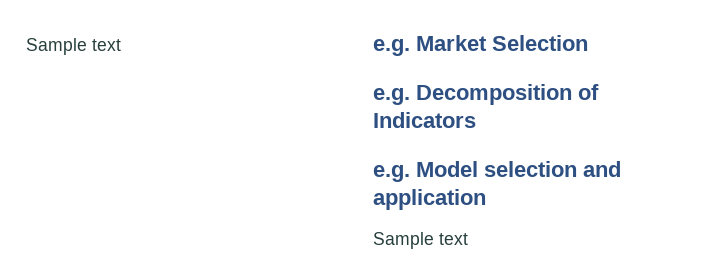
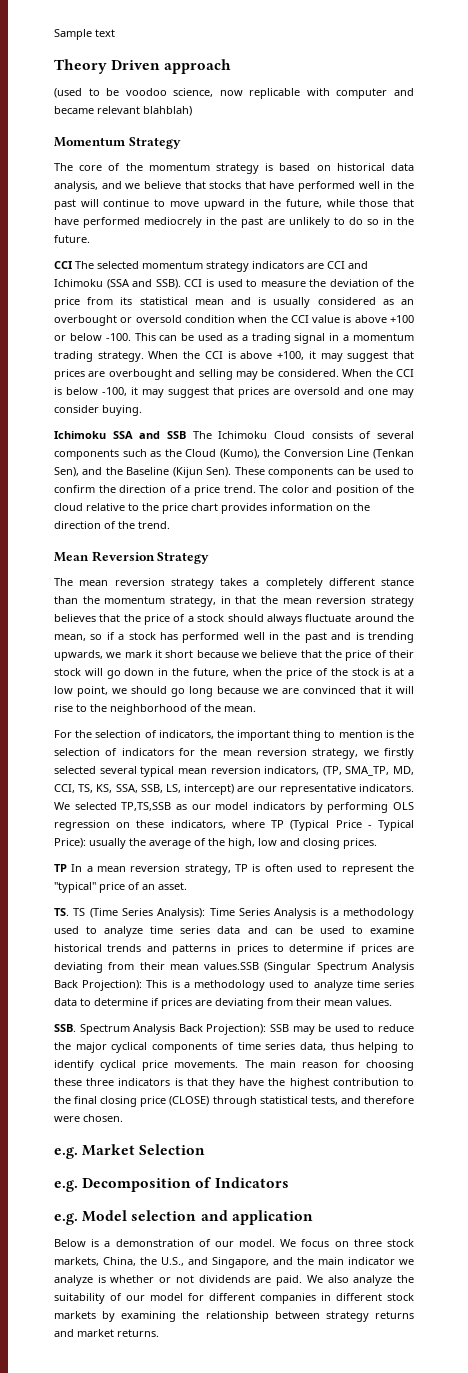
[26,38,121,55] Sample text -> [54,29,115,40] [54,59,232,74] [54,88,414,99] [54,106,192,116] [54,137,181,149] [54,163,414,174] [54,181,414,192] [54,199,415,210] [54,217,414,228] [54,235,90,243] [54,261,368,272] [54,279,414,289] [54,297,414,308] [54,315,415,326] [54,333,415,344] [54,351,414,362] [54,369,414,380] [54,387,414,398] [54,405,142,416] [54,431,414,439] [54,449,414,460] [54,467,414,478] [54,485,414,496] [54,503,370,514] [54,521,170,529] [54,551,210,564] [54,578,414,589] [54,596,414,607] [54,614,415,625] [54,632,414,643] [54,650,414,661] [54,668,415,679] [54,686,414,697] [54,704,256,715] [54,730,415,741] [54,748,414,759] [54,766,414,777] [54,784,414,795] [54,802,414,813] [54,820,415,831] [54,838,377,849] [54,864,414,875] [54,882,187,893] [54,908,415,919] [54,926,414,937] [54,944,415,955] [54,962,414,973] [54,980,414,991] [54,998,392,1009] [54,1024,415,1035] [54,1042,414,1053] [54,1060,414,1071] [54,1078,414,1089] [54,1096,414,1107] [54,1114,123,1122] Sample text // Theory Driven approach // (used to be voodoo science, now replicable with computer and became relevant blahblah) // Momentum Strategy // The core of the momentum strategy is based on historical data analysis, and we believe that stocks that have performed well in the past will continue to move upward in the future, while those that have performed mediocrely in the past are unlikely to do so in the future. // CCI The selected momentum strategy indicators are CCI and Ichimoku (SSA and SSB). CCI is used to measure the deviation of the price from its statistical mean and is usually considered as an overbought or oversold condition when the CCI value is above +100 or below -100. This can be used as a trading signal in a momentum trading strategy. When the CCI is above +100, it may suggest that prices are overbought and selling may be considered. When the CCI is below -100, it may suggest that prices are oversold and one may consider buying. // Ichimoku SSA and SSB The Ichimoku Cloud consists of several components such as the Cloud (Kumo), the Conversion Line (Tenkan Sen), and the Baseline (Kijun Sen). These components can be used to confirm the direction of a price trend. The color and position of the cloud relative to the price chart provides information on the direction of the trend. // Mean Reversion Strategy // The mean reversion strategy takes a completely different stance than the momentum strategy, in that the mean reversion strategy believes that the price of a stock should always fluctuate around the mean, so if a stock has performed well in the past and is trending upwards, we mark it short because we believe that the price of their stock will go down in the future, when the price of the stock is at a low point, we should go long because we are convinced that it will rise to the neighborhood of the mean. // For the selection of indicators, the important thing to mention is the selection of indicators for the mean reversion strategy, we firstly selected several typical mean reversion indicators, (TP, SMA_TP, MD, CCI, TS, KS, SSA, SSB, LS, intercept) are our representative indicators. We selected TP,TS,SSB as our model indicators by performing OLS regression on these indicators, where TP (Typical Price - Typical Price): usually the average of the high, low and closing prices. // TP In a mean reversion strategy, TP is often used to represent the "typical" price of an asset. // TS. TS (Time Series Analysis): Time Series Analysis is a methodology used to analyze time series data and can be used to examine historical trends and patterns in prices to determine if prices are deviating from their mean values.SSB (Singular Spectrum Analysis Back Projection): This is a methodology used to analyze time series data to determine if prices are deviating from their mean values. // SSB. Spectrum Analysis Back Projection): SSB may be used to reduce the major cyclical components of time series data, thus helping to identify cyclical price movements. The main reason for choosing these three indicators is that they have the highest contribution to the final closing price (CLOSE) through statistical tests, and therefore were chosen.
[373,232,468,249] Sample text -> [54,1239,415,1247] [54,1257,414,1268] [54,1275,415,1286] [54,1293,414,1304] [54,1311,414,1322] [54,1329,159,1337] Below is a demonstration of our model. We focus on three stock markets, China, the U.S., and Singapore, and the main indicator we analyze is whether or not dividends are paid. We also analyze the suitability of our model for different companies in different stock markets by examining the relationship between strategy returns and market returns.

